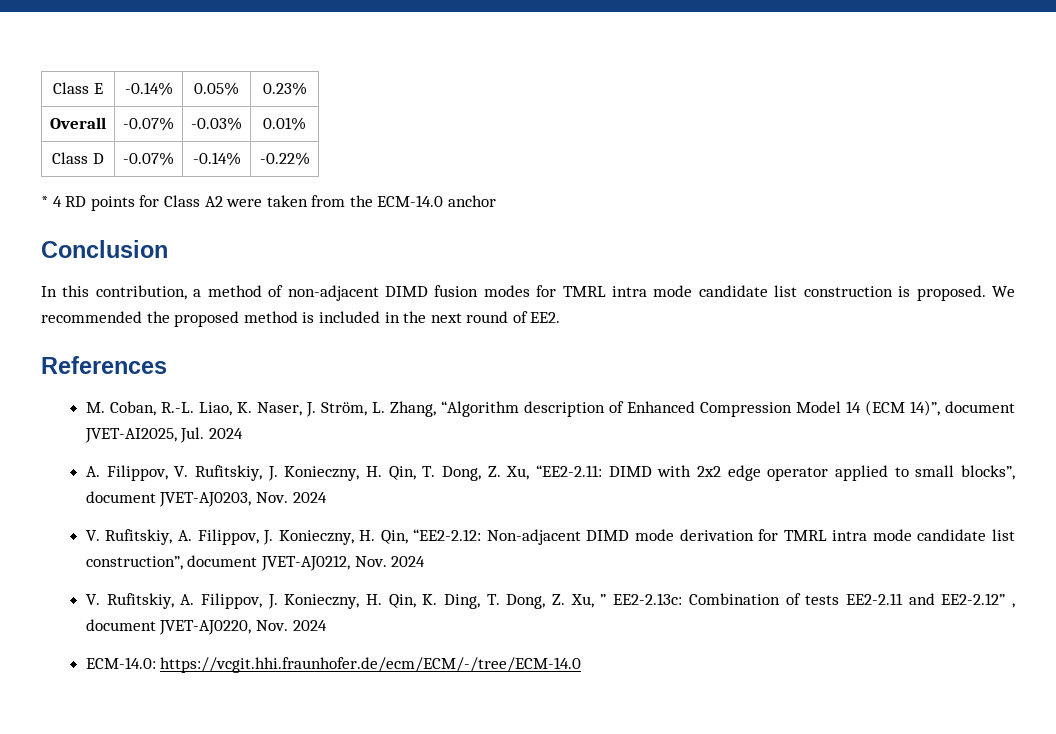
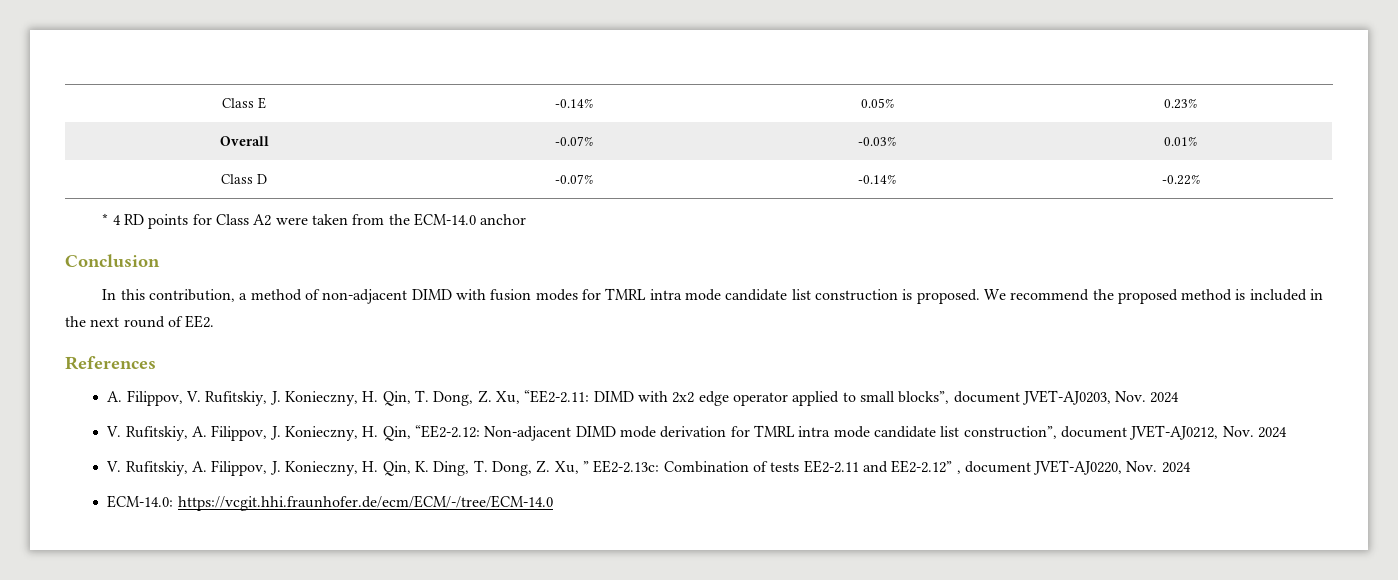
(428, 291) none -> [456,289,487,300] with
[41,311,142,323] recommended -> [1010,289,1090,301] recommend
[85,400,1015,417] [84,427,244,443] // M. Coban, R.-L. Liao, K. Naser, J. Ström, L. Zhang, “Algorithm description of Enhanced Compression Model 14 (ECM 14)”, document JVET-AI2025, Jul. 2024 -> (156, 363) none

